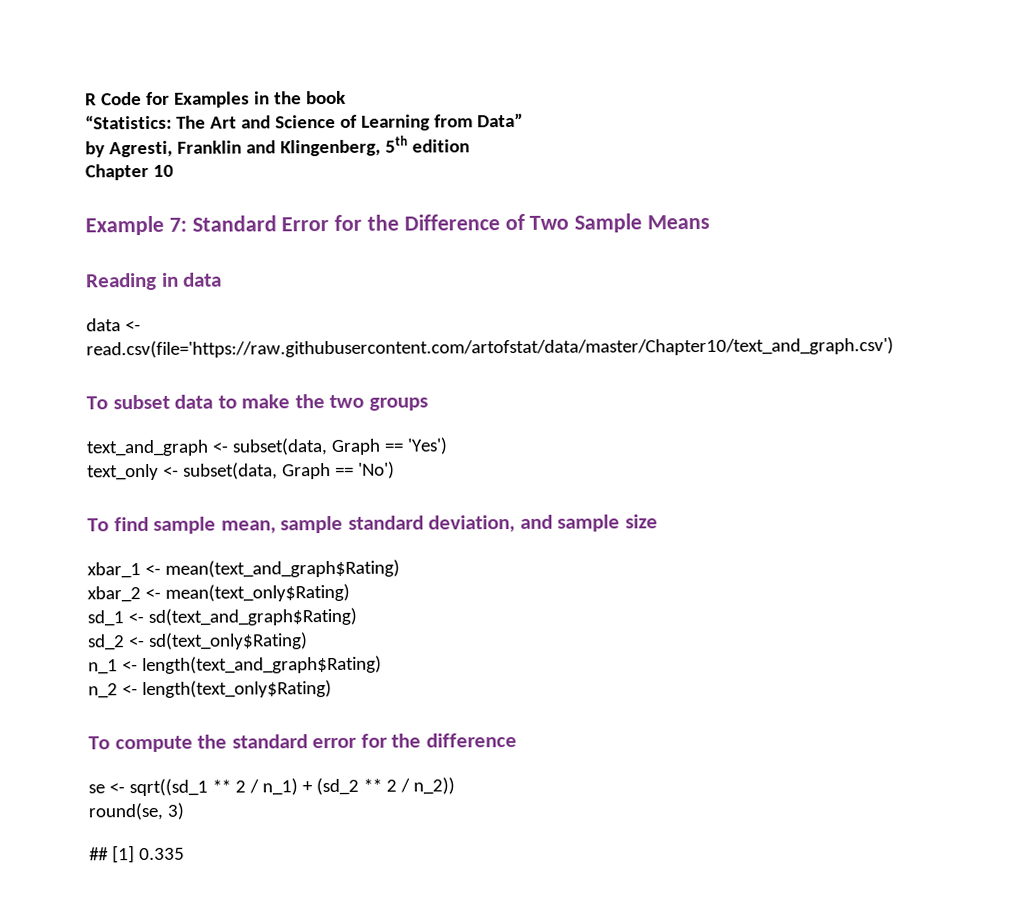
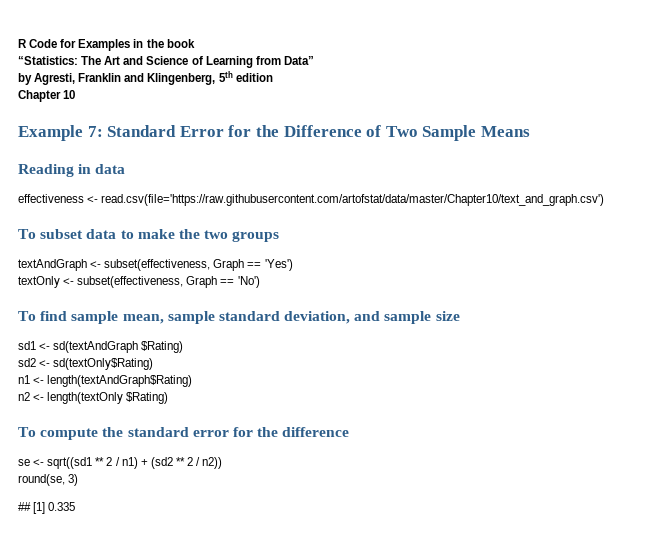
[86,318,121,332] data -> [18,194,84,203] effectiveness
[86,438,328,457] text_and_graph <- subset(data, -> [18,259,211,271] textAndGraph <- subset(effectiveness,
[87,462,278,481] text_only <- subset(data, -> [18,276,184,288] textOnly <- subset(effectiveness,
[87,559,400,579] [87,583,350,603] [87,607,357,627] [87,632,308,651] [88,655,382,675] [88,680,332,699] xbar_1 <- mean(text_and_graph$Rating) // xbar_2 <- mean(text_only$Rating) // sd_1 <- sd(text_and_graph$Rating) // sd_2 <- sd(text_only$Rating) // n_1 <- length(text_and_graph$Rating) // n_2 <- length(text_only$Rating) -> [18,341,184,353] [18,358,154,370] [18,375,193,387] [18,392,169,404] sd1 <- sd(textAndGraph $Rating) // sd2 <- sd(textOnly$Rating) // n1 <- length(textAndGraph$Rating) // n2 <- length(textOnly $Rating)
[128,777,455,797] sqrt((sd_1 ** 2 / n_1) + (sd_2 ** 2 / n_2)) -> [47,457,223,469] sqrt((sd1 ** 2 / n1) + (sd2 ** 2 / n2))

